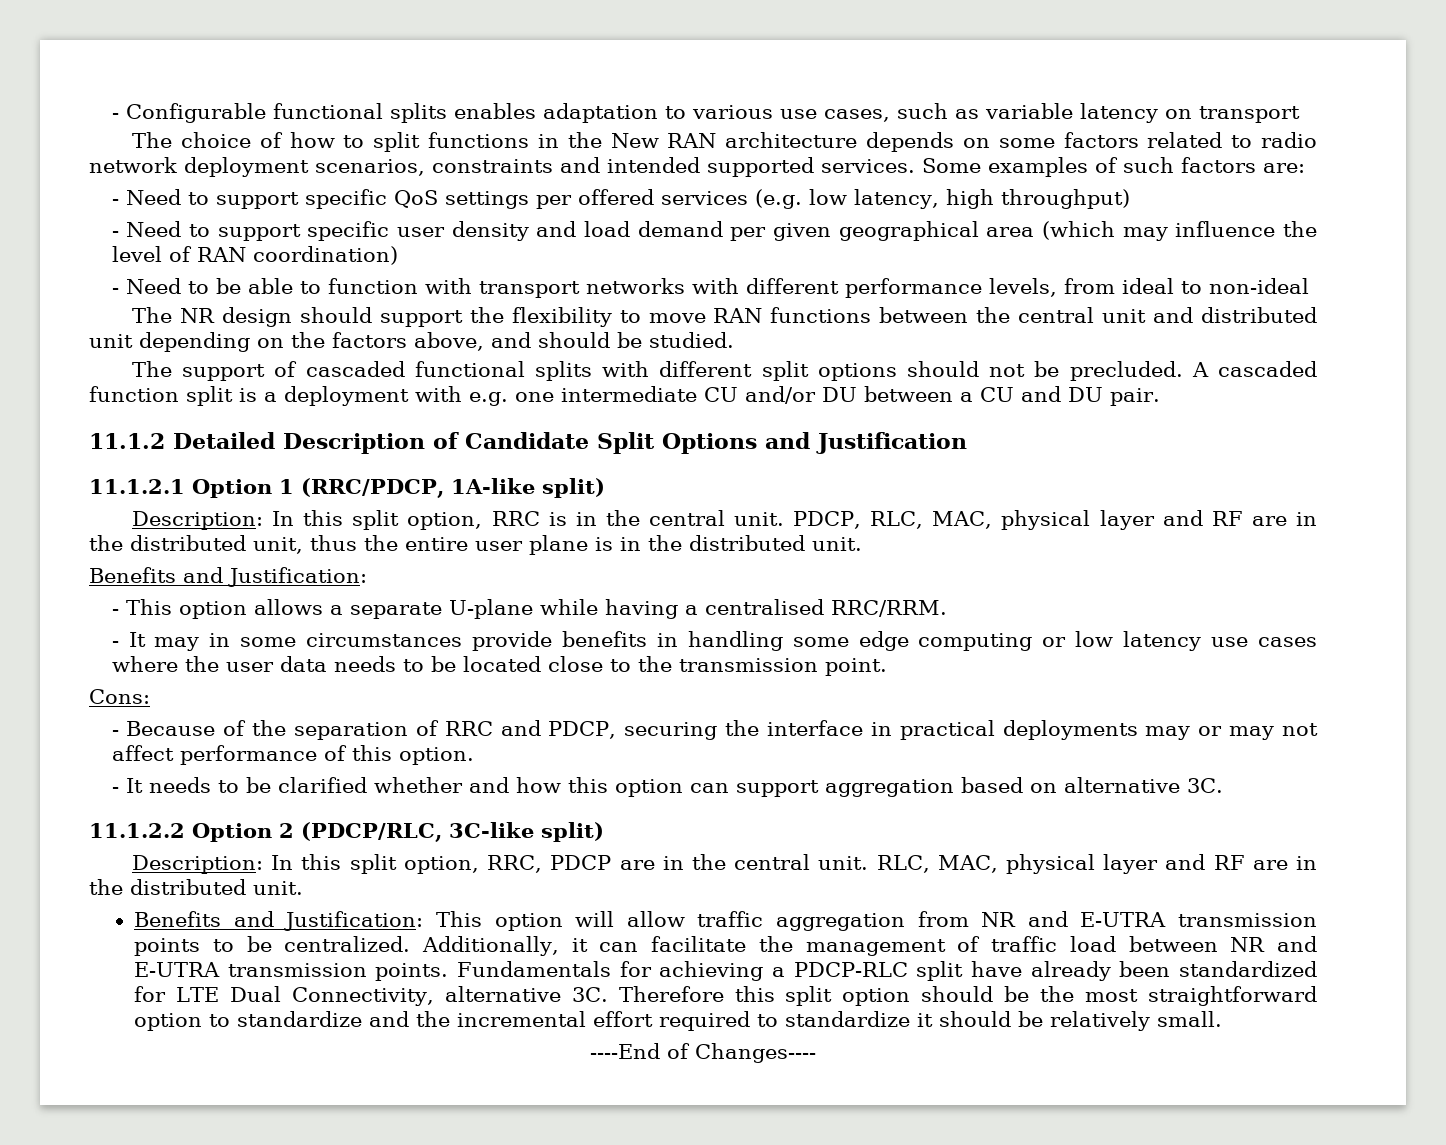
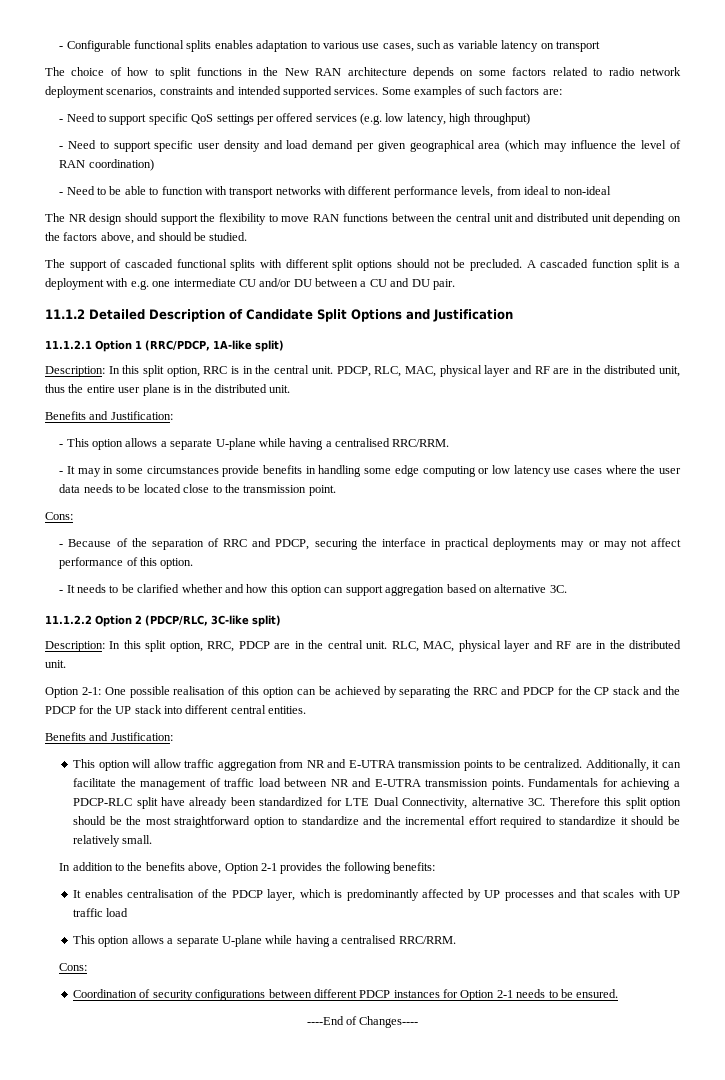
[134,911,424,931] // Benefits and Justification: -> [45,686,681,698] [45,705,306,714] [45,732,173,741] // Option 2-1: One possible realisation of this option can be achieved by separating the RRC and PDCP for the CP stack and the PDCP for the UP stack into different central entities. // Benefits and Justification: //
(1223, 1019) none -> [59,862,436,874] [73,889,680,901] [73,908,129,917] [73,935,456,947] [59,963,88,971] [73,989,619,1001] // In addition to the benefits above, Option 2-1 provides the following benefits: // It enables centralisation of the PDCP layer, which is predominantly affected by UP processes and that scales with UP traffic load // This option allows a separate U-plane while having a centralised RRC/RRM. // Cons: // Coordination of security configurations between different PDCP instances for Option 2-1 needs to be ensured.

